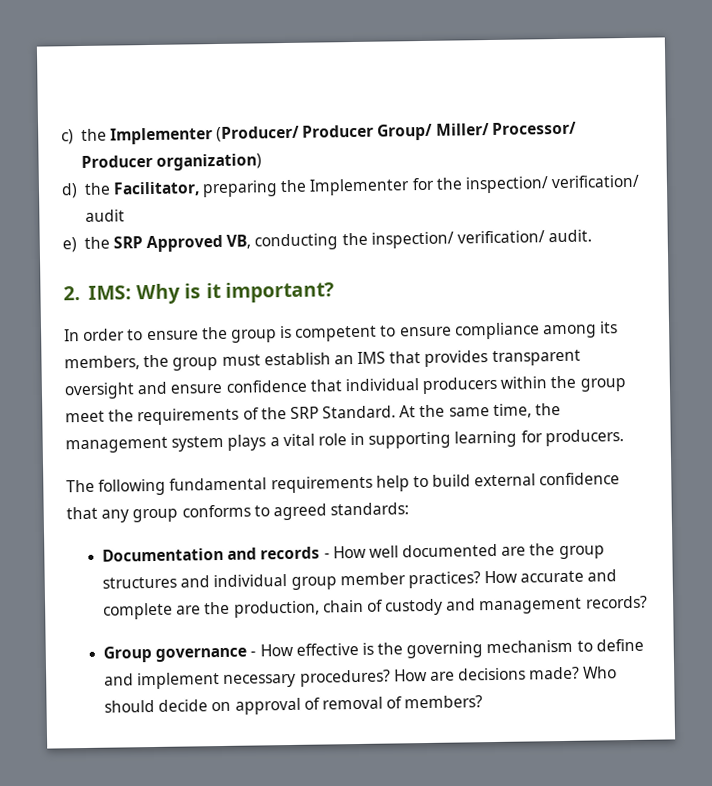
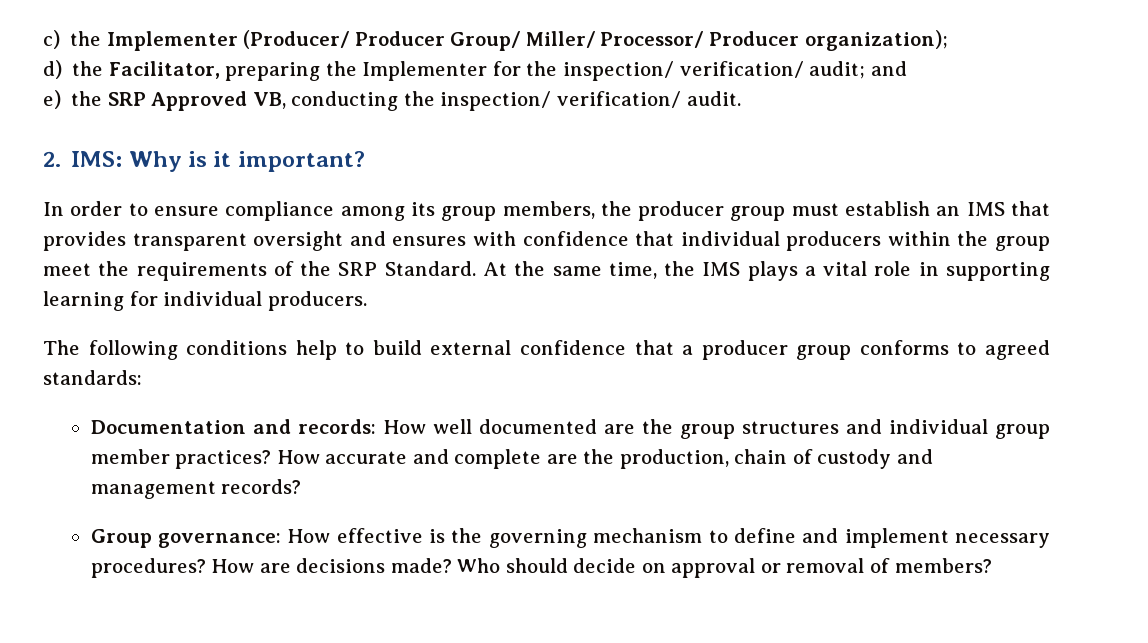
[155,153,262,171] organization) -> [804,30,948,51] organization);
[84,209,125,222] audit -> [809,61,907,79] audit; and
[201,325,452,343] the group is competent to ensure -> (219, 211) none
(619, 327) none -> [441,206,497,221] group
(170, 361) none -> [638,201,725,221] producer
[170,383,223,394] ensure -> [392,231,516,246] ensures with
[65,435,225,454] management system -> [702,262,741,276] IMS
(543, 436) none -> [163,291,263,306] individual
[169,475,373,494] fundamental requirements -> [186,340,288,355] conditions
[101,509,130,523] any -> [682,340,788,360] a producer
[260,546,330,560] records - -> [297,419,376,434] records:
[155,647,257,662] governance - -> [157,533,281,548] governance:
[303,697,320,710] of -> [760,563,781,573] or

